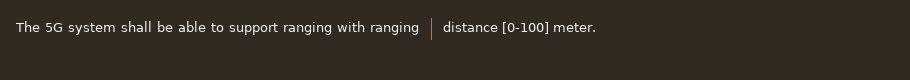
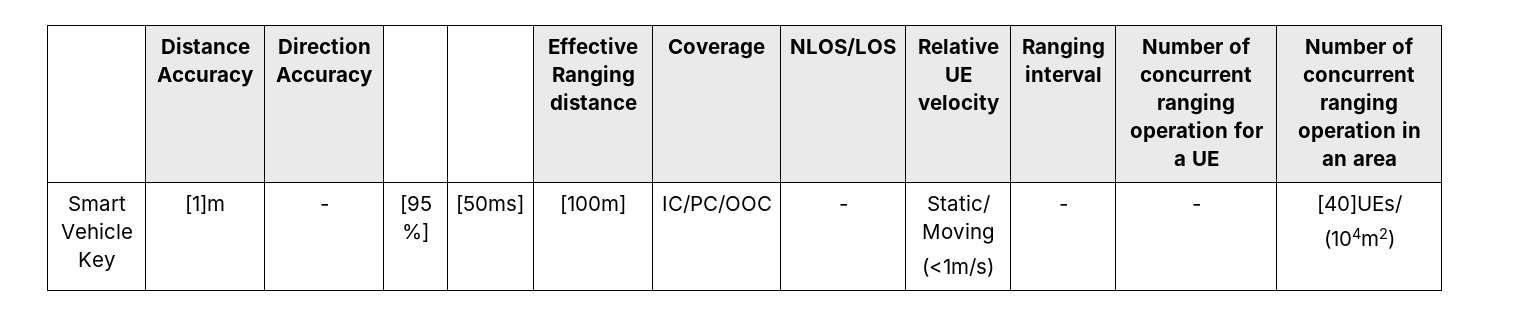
[15,21,596,35] The 5G system shall be able to support ranging with ranging distance [0-100] meter. -> [160,37,250,54] [157,67,254,87] [277,37,371,54] [276,67,373,87] [548,37,638,54] [551,65,635,87] [549,93,637,110] [667,39,765,59] [789,38,896,56] [917,37,999,54] [944,67,972,82] [917,93,1000,115] [1021,37,1105,59] [1024,65,1102,82] [1142,37,1250,54] [1140,67,1252,82] [1157,93,1235,115] [1129,121,1263,142] [1173,151,1219,166] [1305,37,1413,54] [1303,67,1415,82] [1320,93,1398,115] [1297,121,1421,142] [1321,154,1397,166] [67,196,126,211] [60,222,133,239] [77,252,116,271] [185,195,225,214] [319,204,329,211] [399,195,432,214] [402,223,429,242] [455,195,524,214] [560,195,626,214] [661,195,772,213] [838,204,848,211] [926,194,990,213] [921,222,995,244] [921,258,994,277] [1058,204,1068,211] [1191,204,1201,211] [1316,195,1402,214] [1323,228,1395,249] | Distance Accuracy | Direction Accuracy | | | Effective Ranging distance | Coverage | NLOS/LOS | Relative UE velocity | Ranging interval | Number of concurrent ranging operation for a UE | Number of concurrent ranging operation in an area // Smart Vehicle Key | [1]m | - | [95 %] | [50ms] | [100m] | IC/PC/OOC | - | Static/ Moving // (<1m/s) | - | - | [40]UEs/ // (104m2)

